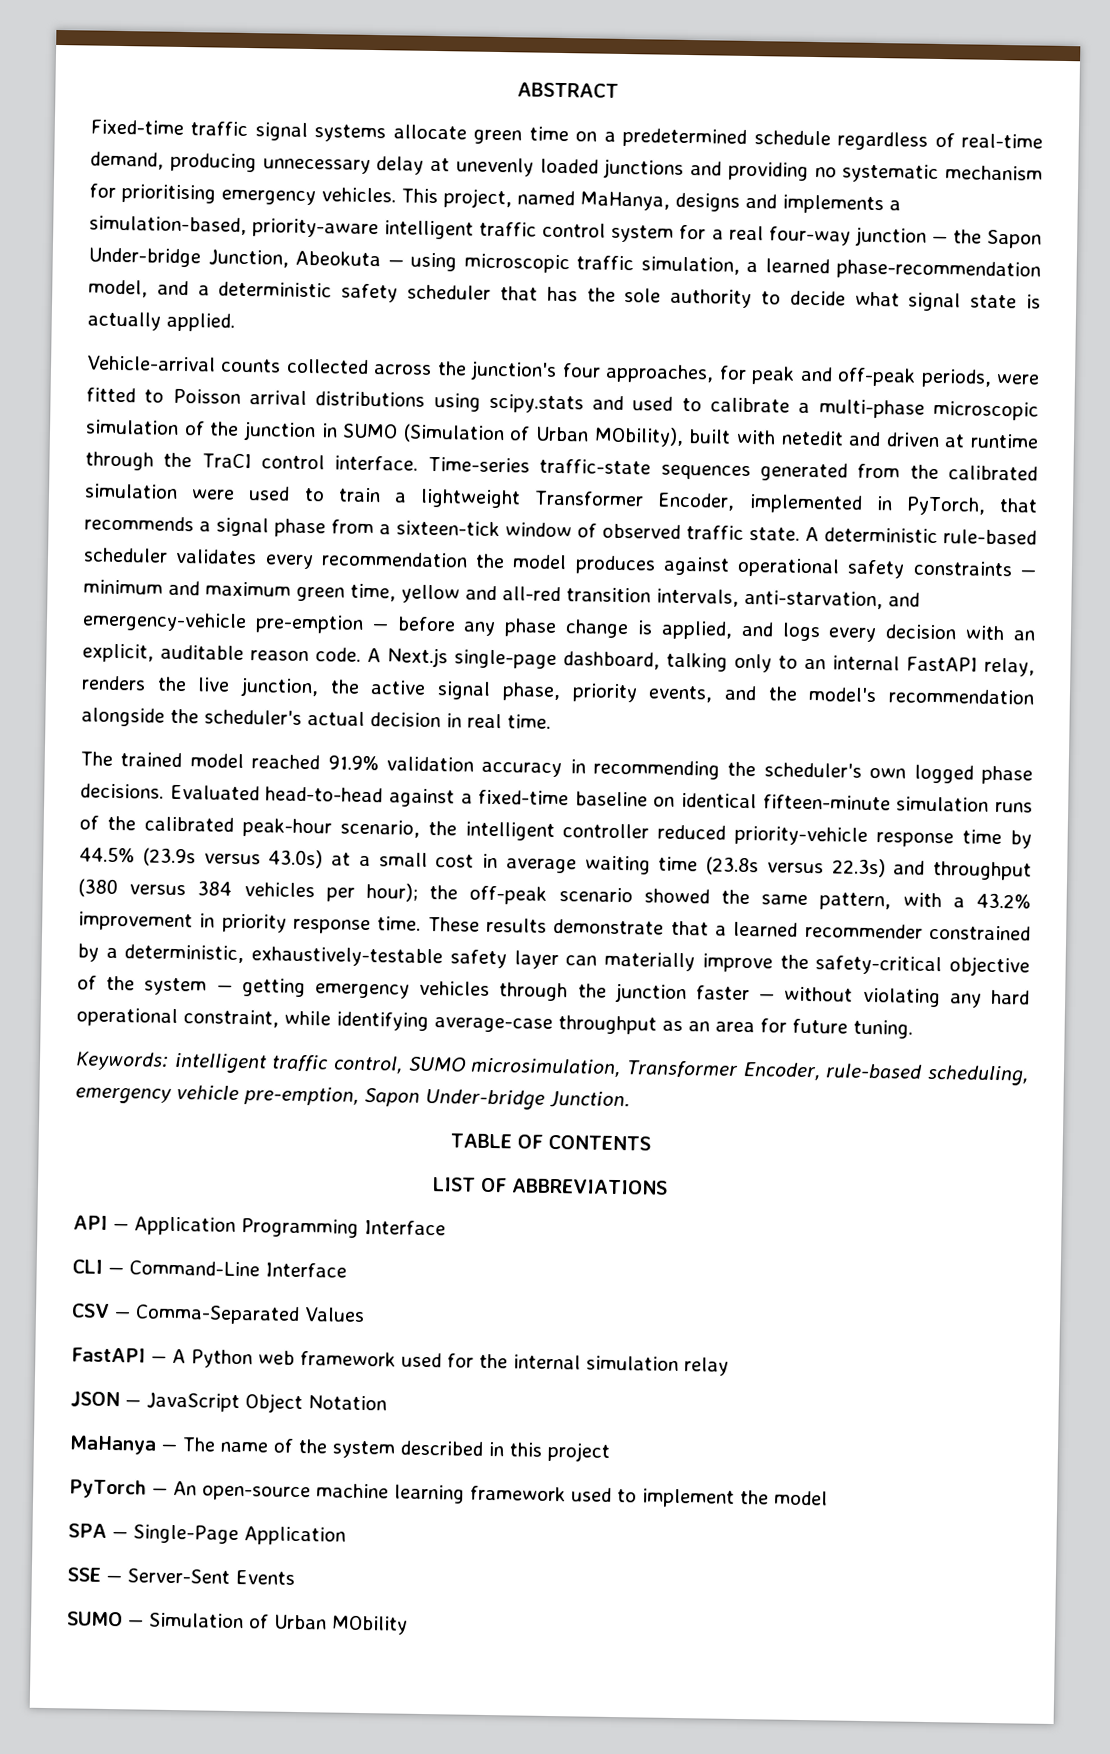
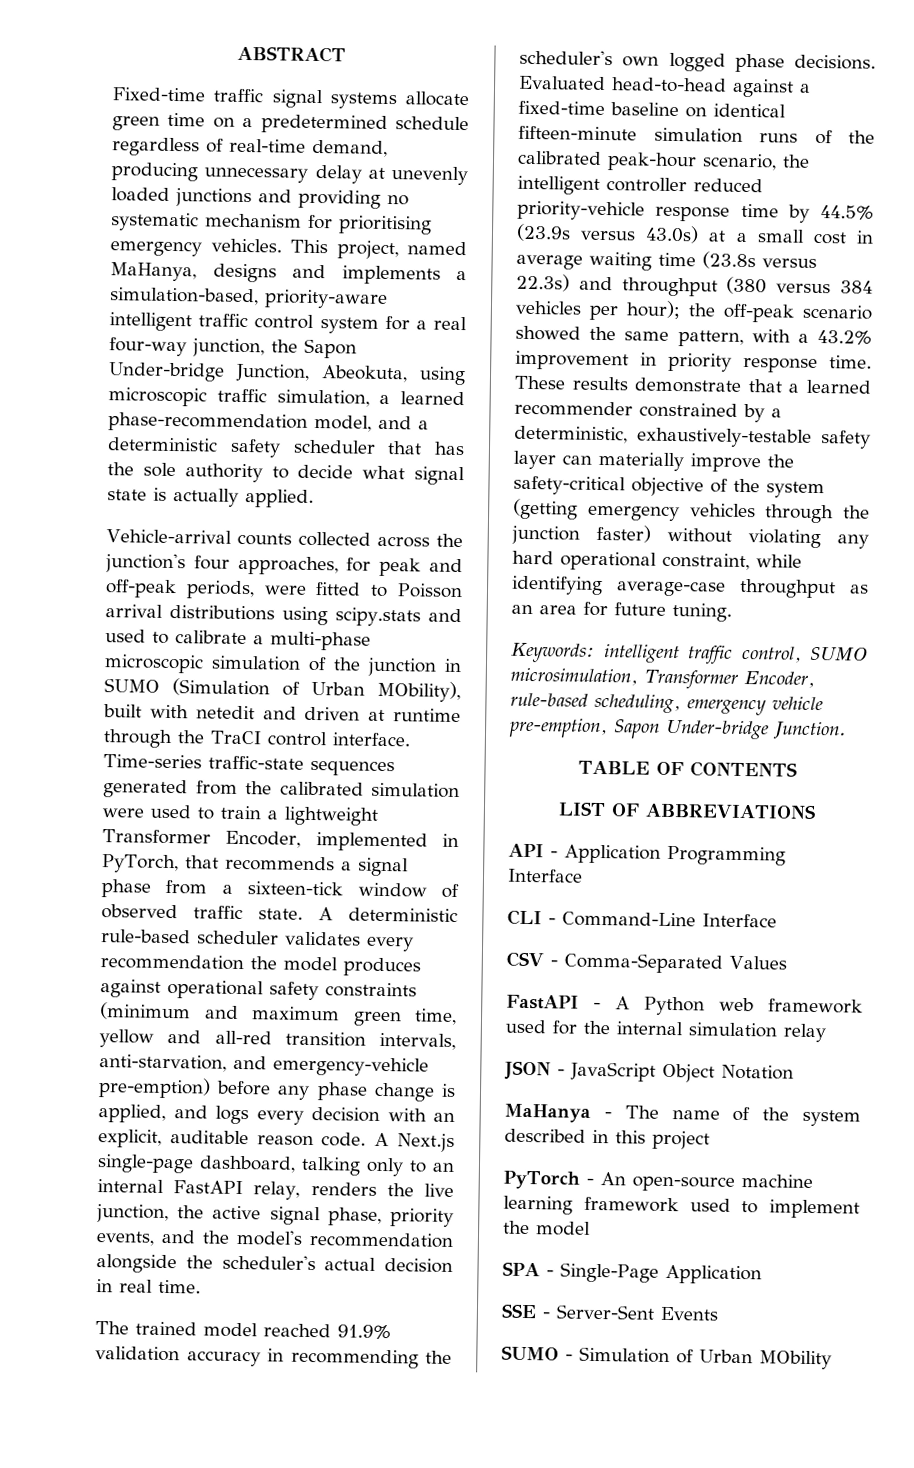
[854,226,948,247] junction — -> [192,338,265,358] junction,
[295,250,404,267] Abeokuta — -> [321,365,408,383] Abeokuta,
[1019,569,1036,577] [83,579,163,595] — minimum -> [99,1002,191,1021] (minimum
[254,614,389,634] pre-emption — -> [98,1077,211,1099] pre-emption)
[216,978,306,998] — getting -> [513,498,578,520] (getting
[696,985,776,1001] faster — -> [596,524,651,543] faster)
[113,1223,129,1231] — -> [550,851,558,858] -
[108,1266,124,1275] — -> [548,918,556,925] -
[114,1311,131,1319] — -> [550,960,558,967] -
[150,1355,167,1363] — -> [593,1002,601,1010] -
[125,1399,141,1407] — -> [557,1069,565,1076] -
[161,1443,177,1452] — -> [603,1112,612,1119] -
[151,1487,168,1495] — -> [585,1178,594,1185] -
[111,1531,128,1539] — -> [545,1270,554,1277] -
[106,1574,122,1583] — -> [542,1312,550,1319] -
[128,1619,144,1627] — -> [565,1354,573,1361] -

